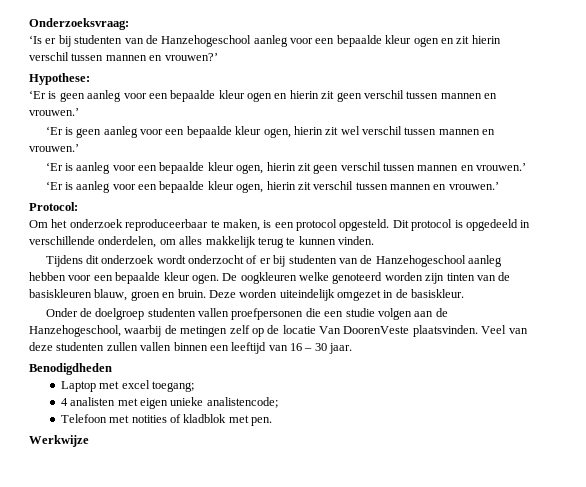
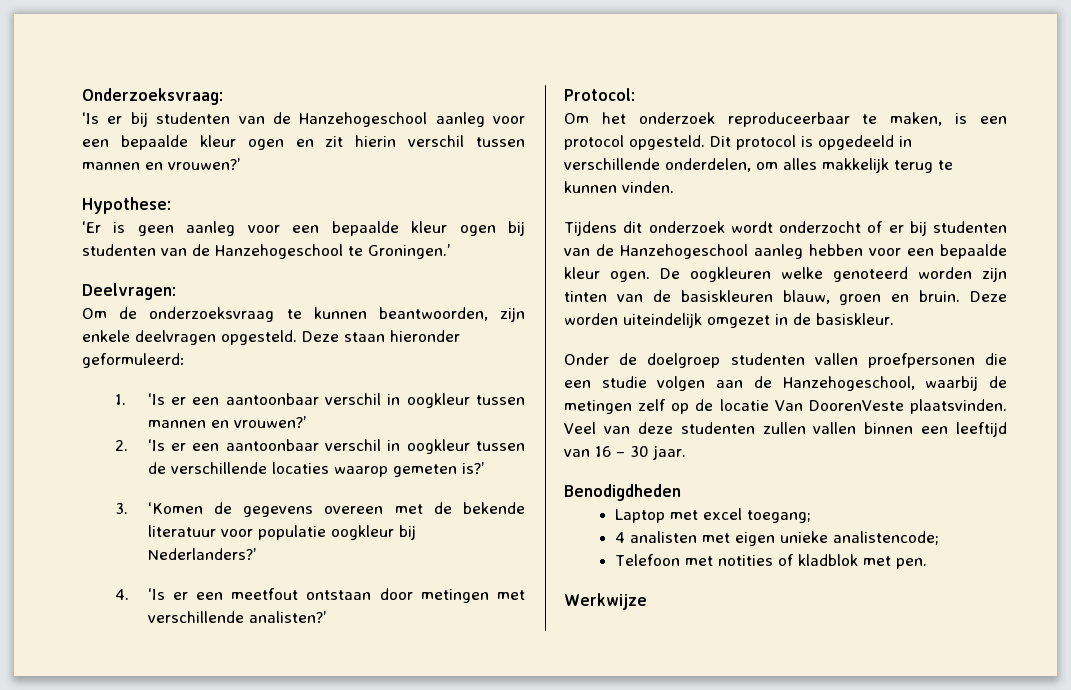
[274,90,497,102] [29,108,79,116] [45,126,496,138] [29,144,79,152] [45,162,527,174] [45,181,499,193] en hierin zit geen verschil tussen mannen en vrouwen.’ // ‘Er is geen aanleg voor een bepaalde kleur ogen, hierin zit wel verschil tussen mannen en vrouwen.’ // ‘Er is aanleg voor een bepaalde kleur ogen, hierin zit geen verschil tussen mannen en vrouwen.’ // ‘Er is aanleg voor een bepaalde kleur ogen, hierin zit verschil tussen mannen en vrouwen.’ -> [508,221,525,236] [82,244,450,259] [82,283,176,300] [82,307,525,322] [82,330,460,345] [82,353,185,368] [114,393,525,408] [147,416,306,428] [114,439,525,454] [147,462,484,477] [114,502,525,517] [147,525,416,540] [147,548,256,560] [114,588,525,603] [147,611,326,623] bij studenten van de Hanzehogeschool te Groningen.’ // Deelvragen: // Om de onderzoeksvraag te kunnen beantwoorden, zijn enkele deelvragen opgesteld. Deze staan hieronder geformuleerd: // 1. ‘Is er een aantoonbaar verschil in oogkleur tussen mannen en vrouwen?’ // 2. ‘Is er een aantoonbaar verschil in oogkleur tussen de verschillende locaties waarop gemeten is?’ // 3. ‘Komen de gegevens overeen met de bekende literatuur voor populatie oogkleur bij Nederlanders?’ // 4. ‘Is er een meetfout ontstaan door metingen met verschillende analisten?’

